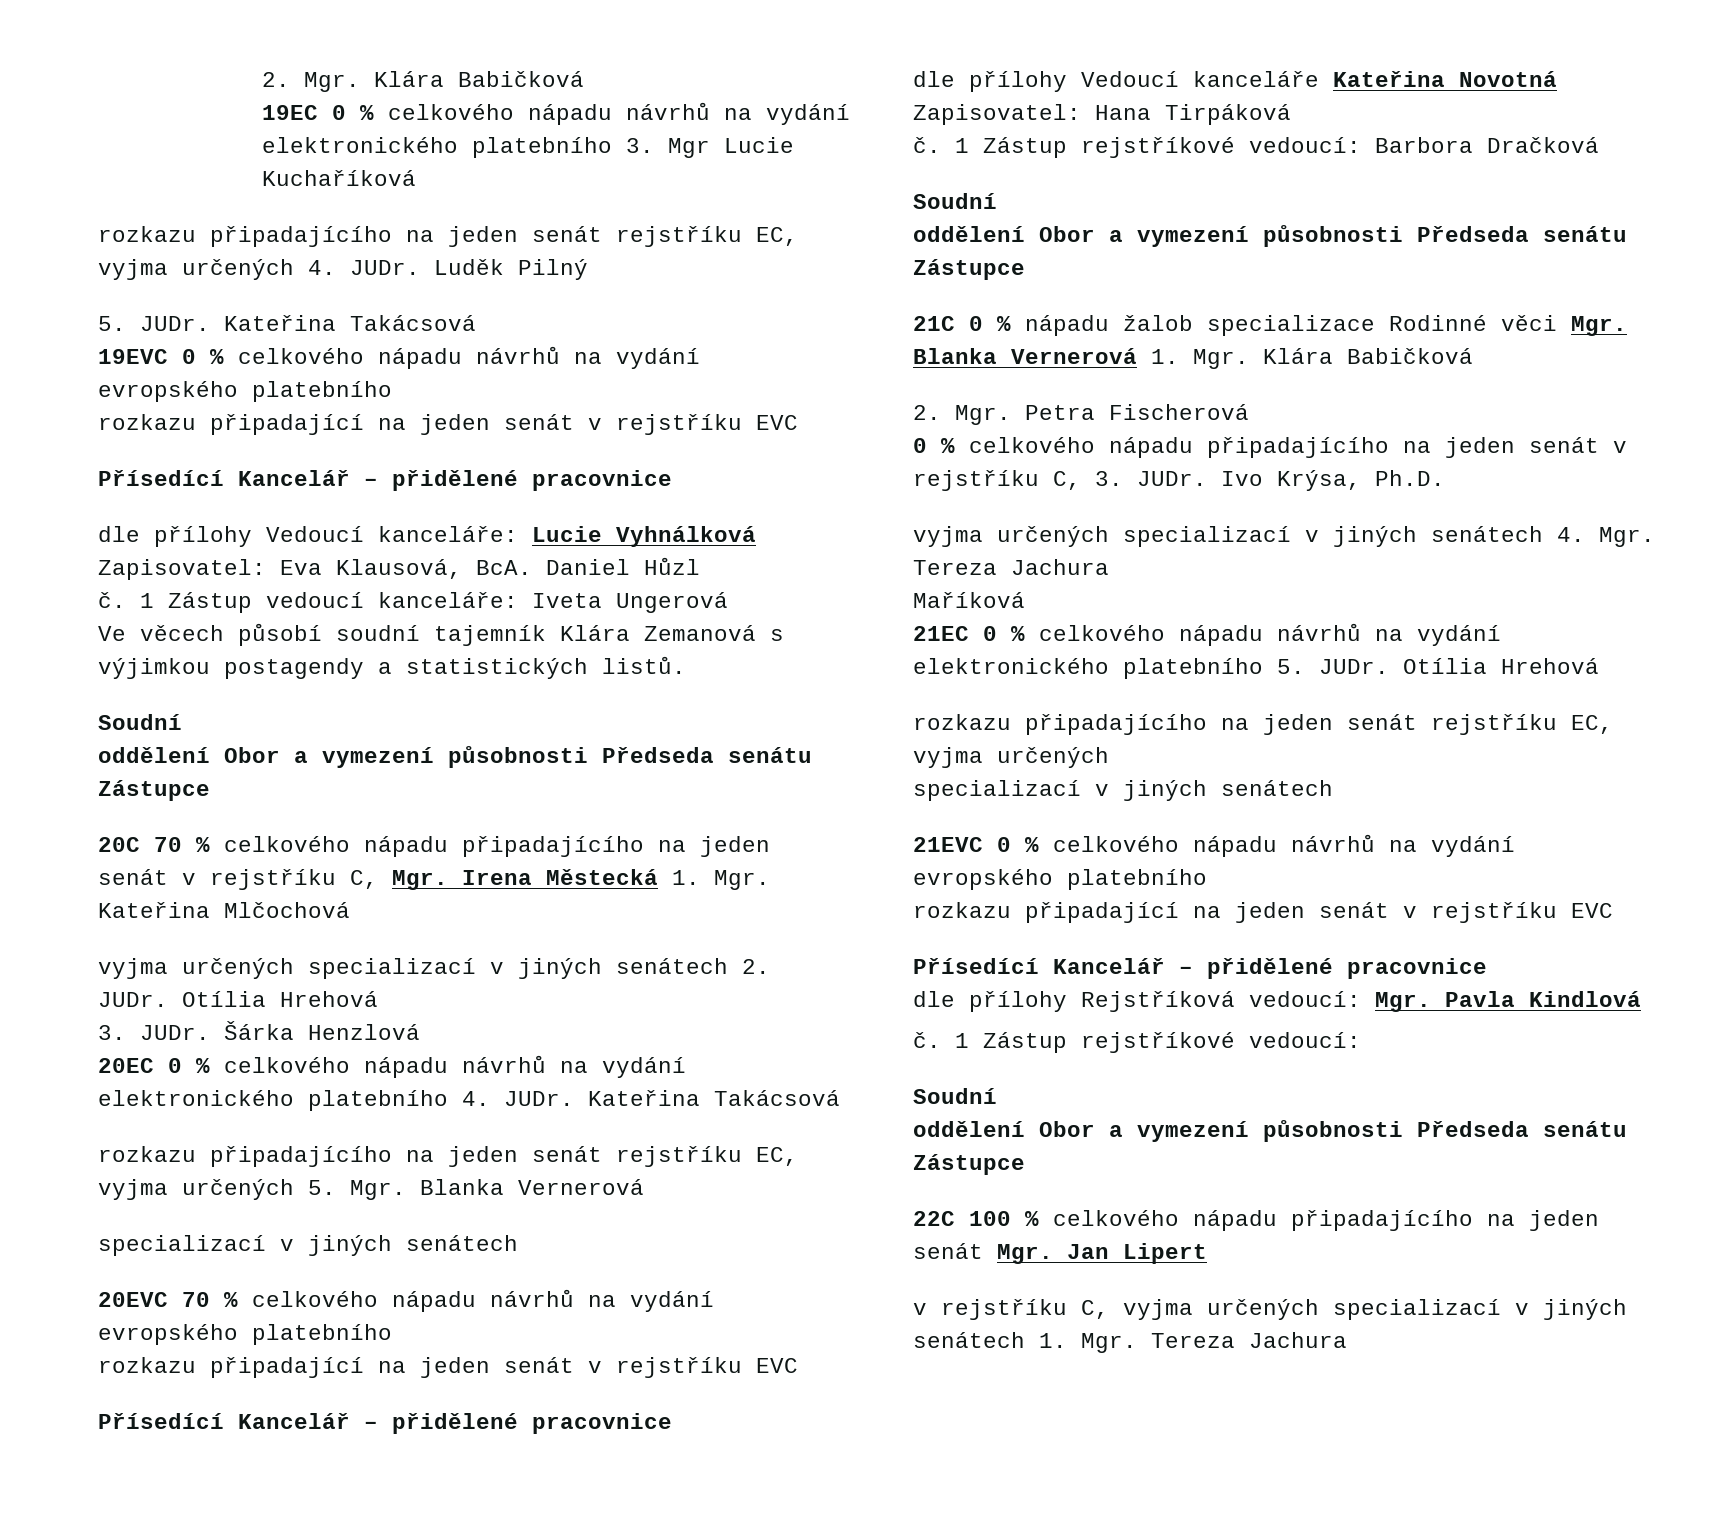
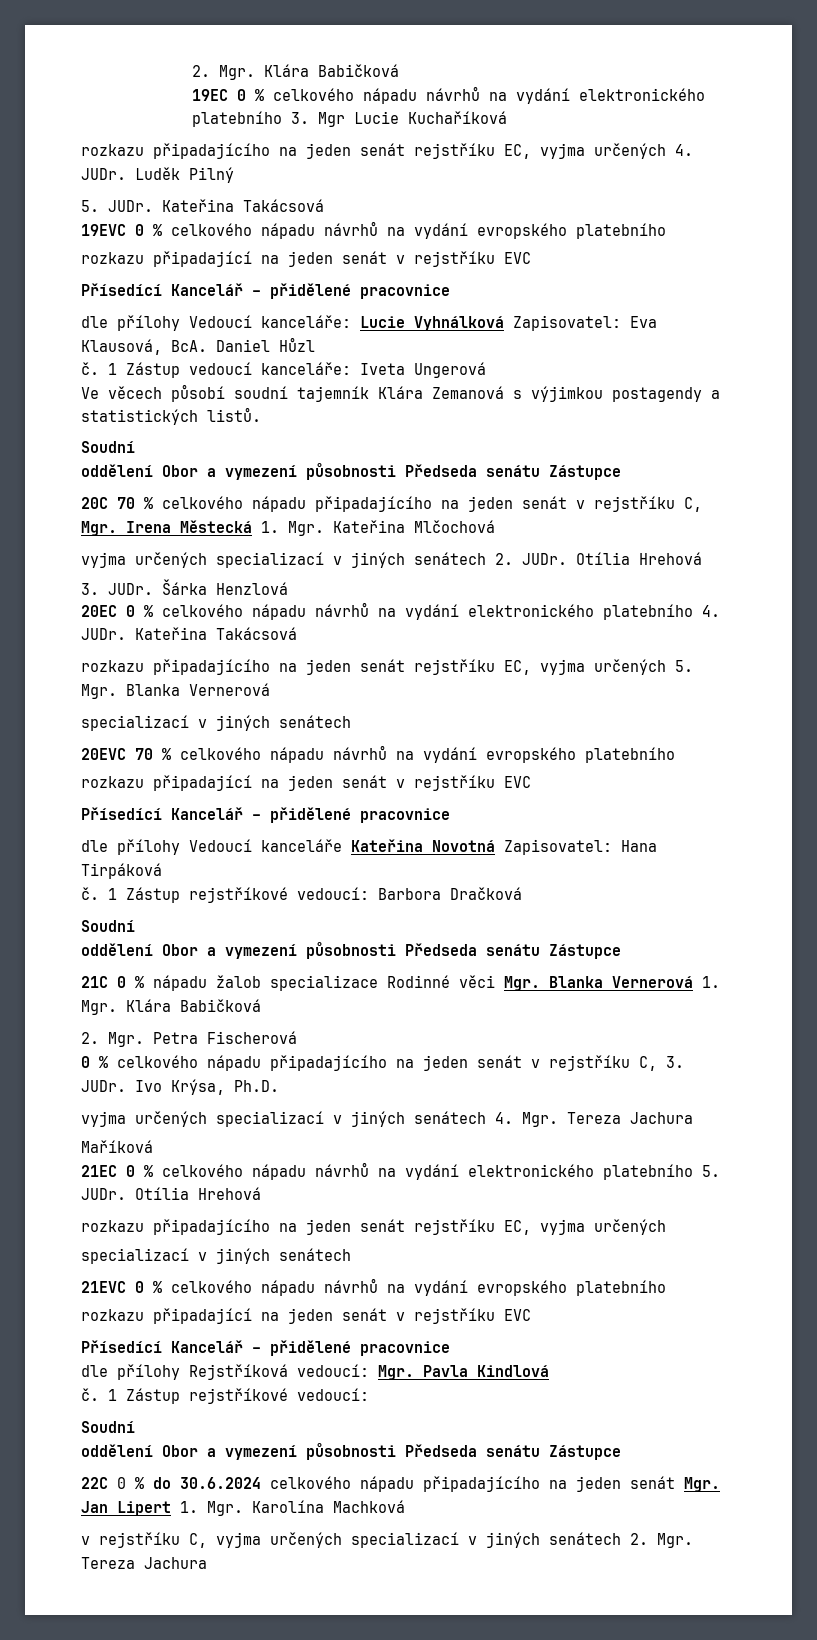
[969,1211,1039,1226] 100 % -> [117,1477,261,1489] 0 % do 30.6.2024
(1207, 1253) none -> [180,1500,405,1516] 1. Mgr. Karolína Machková
[1039,1333,1067,1348] 1. -> [630,1533,648,1545] 2.

